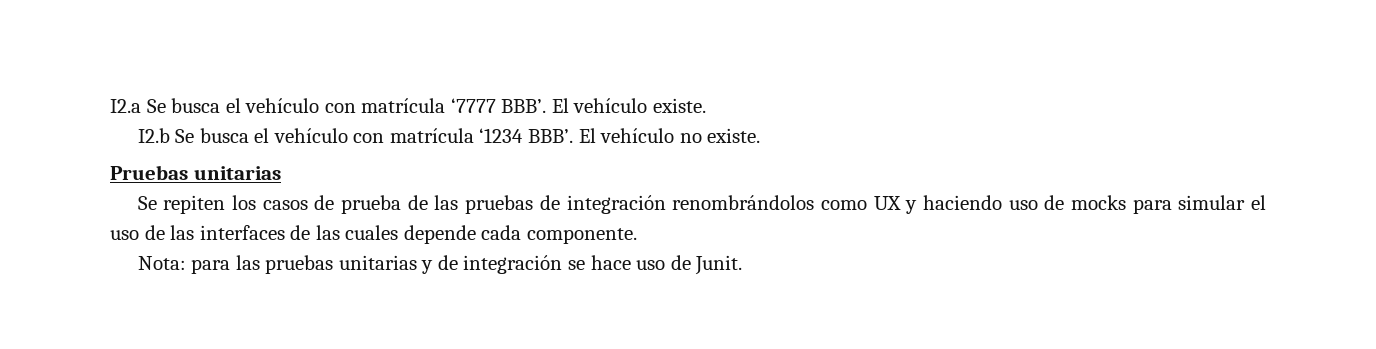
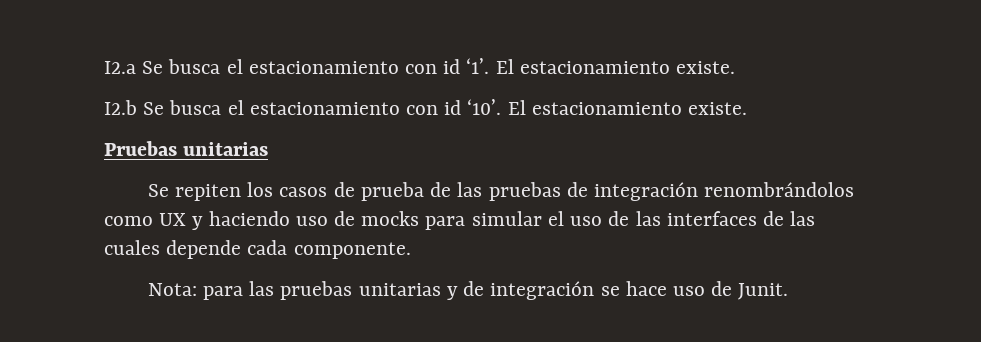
[245,98,648,113] vehículo con matrícula ‘7777 BBB’. El vehículo -> [248,58,670,74] estacionamiento con id ‘1’. El estacionamiento
[273,128,702,143] vehículo con matrícula ‘1234 BBB’. El vehículo no -> [249,99,682,115] estacionamiento con id ‘10’. El estacionamiento

